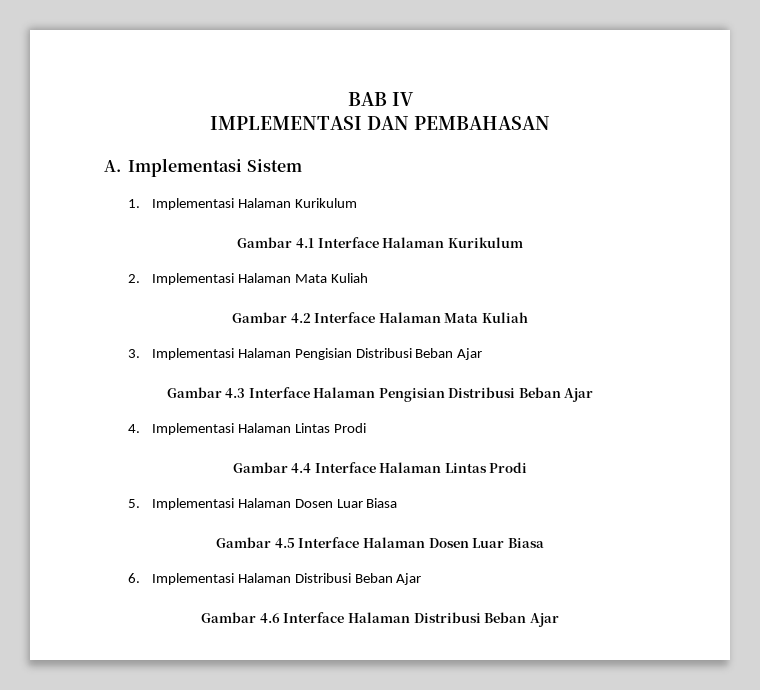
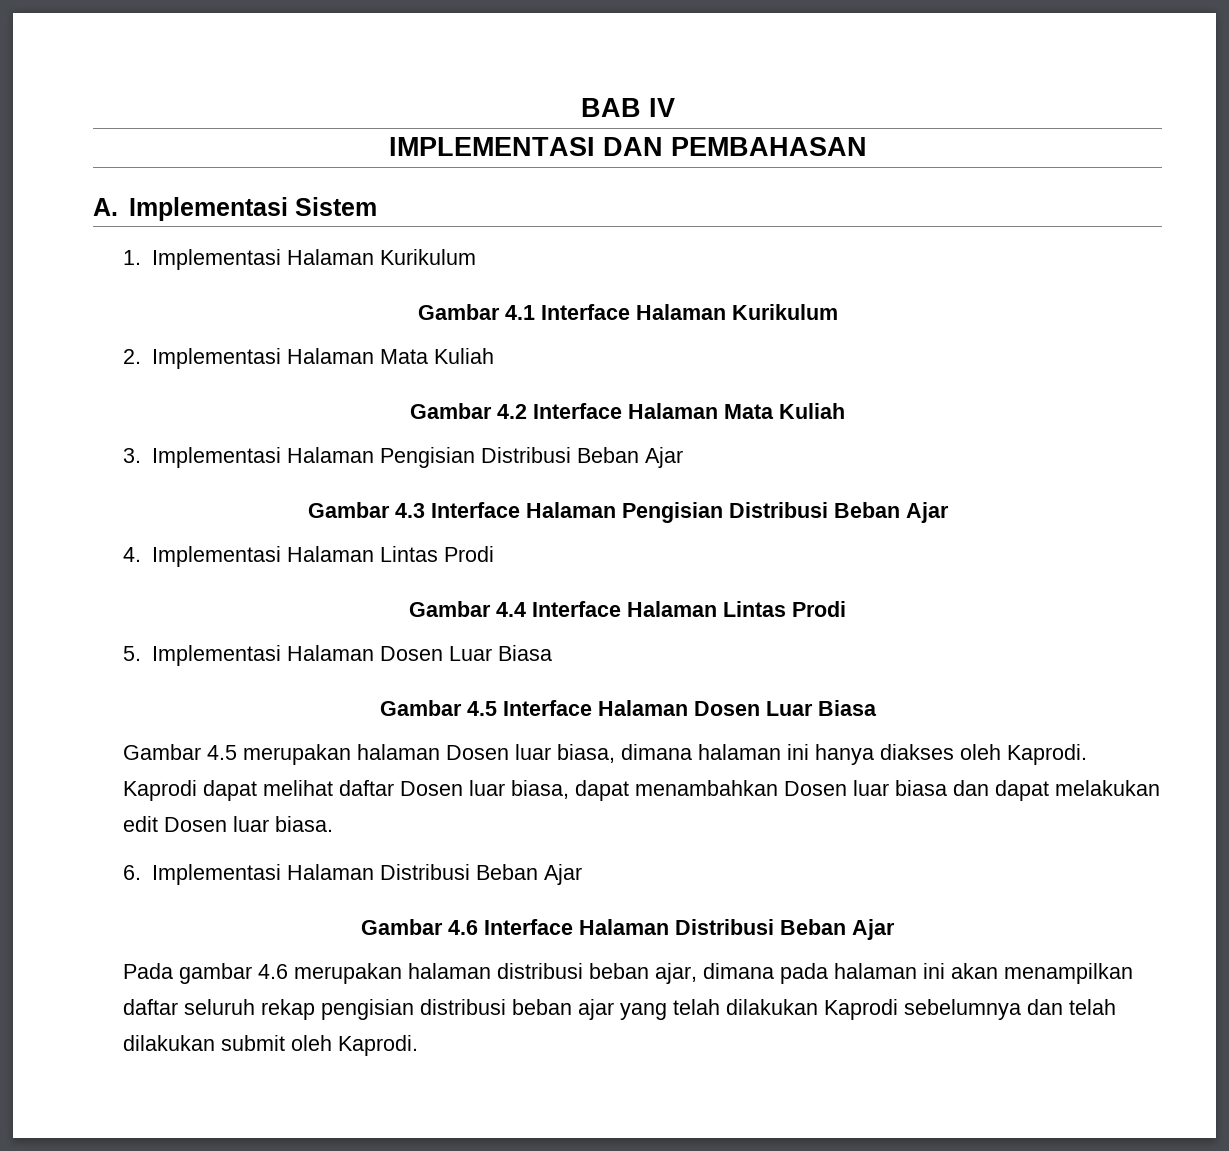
(544, 543) none -> [122,744,1087,765] [122,780,1160,801] [122,816,333,832] // Gambar 4.5 merupakan halaman Dosen luar biasa, dimana halaman ini hanya diakses oleh Kaprodi. Kaprodi dapat melihat daftar Dosen luar biasa, dapat menambahkan Dosen luar biasa dan dapat melakukan edit Dosen luar biasa.
(559, 620) none -> [122,963,1133,984] [122,999,1116,1020] [122,1035,418,1056] // Pada gambar 4.6 merupakan halaman distribusi beban ajar, dimana pada halaman ini akan menampilkan daftar seluruh rekap pengisian distribusi beban ajar yang telah dilakukan Kaprodi sebelumnya dan telah dilakukan submit oleh Kaprodi.

